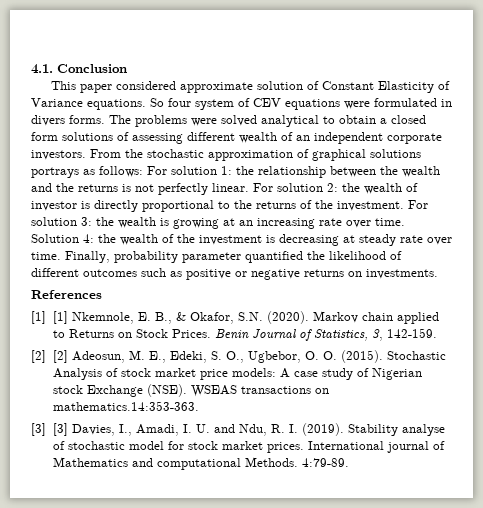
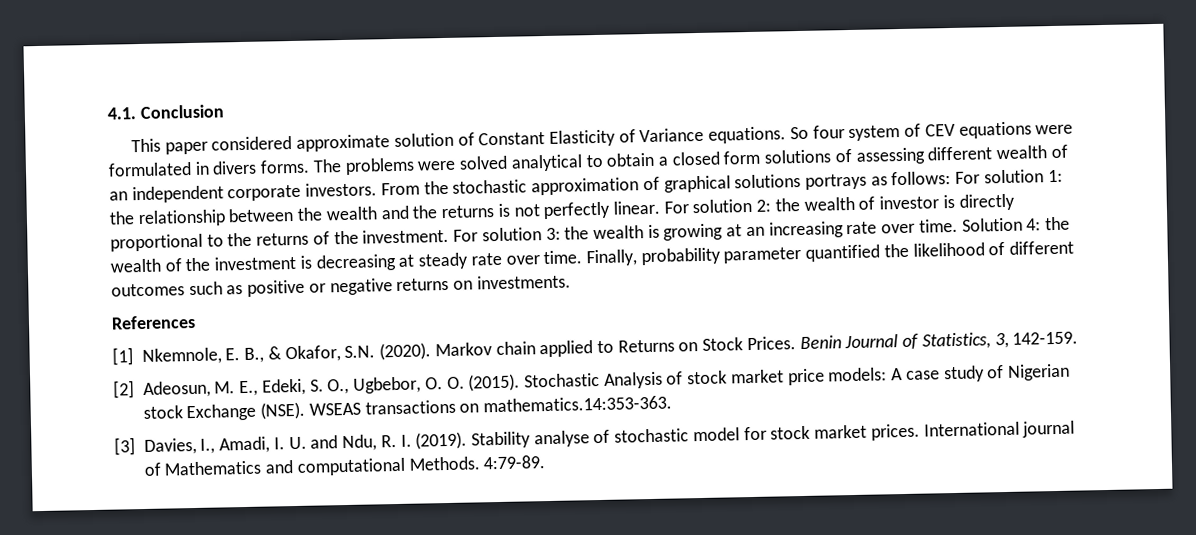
[53,311,69,324] [1] -> (134, 356) none
[53,350,69,363] [2] -> (135, 389) none
[53,423,69,436] [3] -> (136, 446) none

